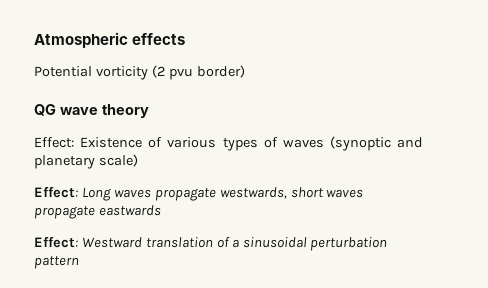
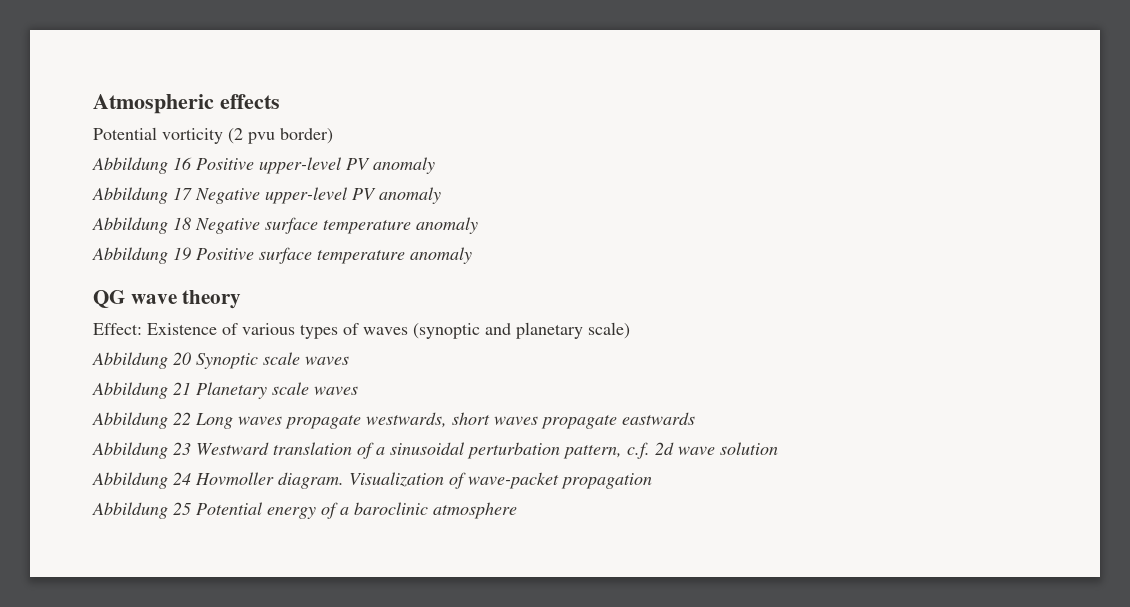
(245, 71) none -> [92,157,435,174] [92,187,441,204] [92,217,478,234] [92,247,472,264] // Abbildung 16 Positive upper-level PV anomaly // Abbildung 17 Negative upper-level PV anomaly // Abbildung 18 Negative surface temperature anomaly // Abbildung 19 Positive surface temperature anomaly
[34,186,78,198] Effect: -> [92,352,349,369] [92,382,358,399] [92,412,191,429] Abbildung 20 Synoptic scale waves // Abbildung 21 Planetary scale waves // Abbildung 22
[34,236,78,248] Effect: -> [92,442,191,459] Abbildung 23
[34,256,79,269] pattern -> [563,442,778,459] [92,472,652,489] [92,502,517,519] pattern, c.f. 2d wave solution // Abbildung 24 Hovmoller diagram. Visualization of wave-packet propagation // Abbildung 25 Potential energy of a baroclinic atmosphere

